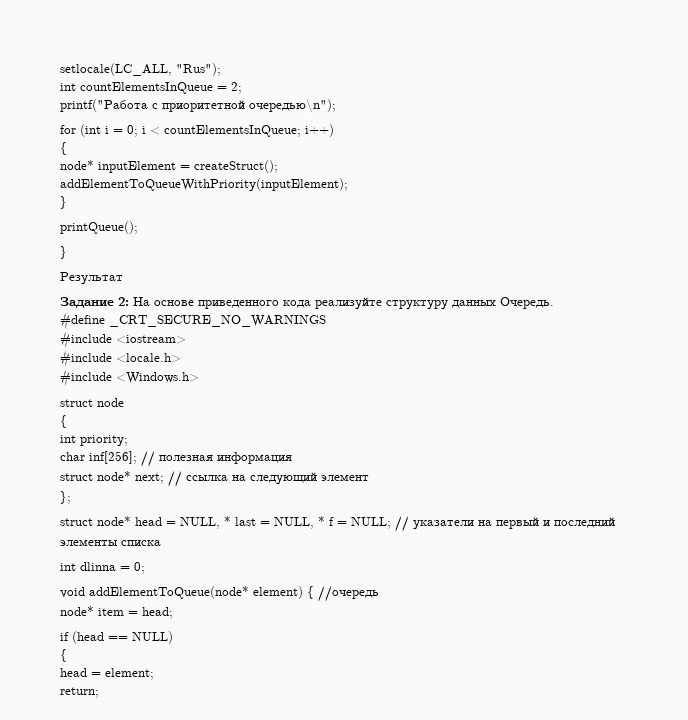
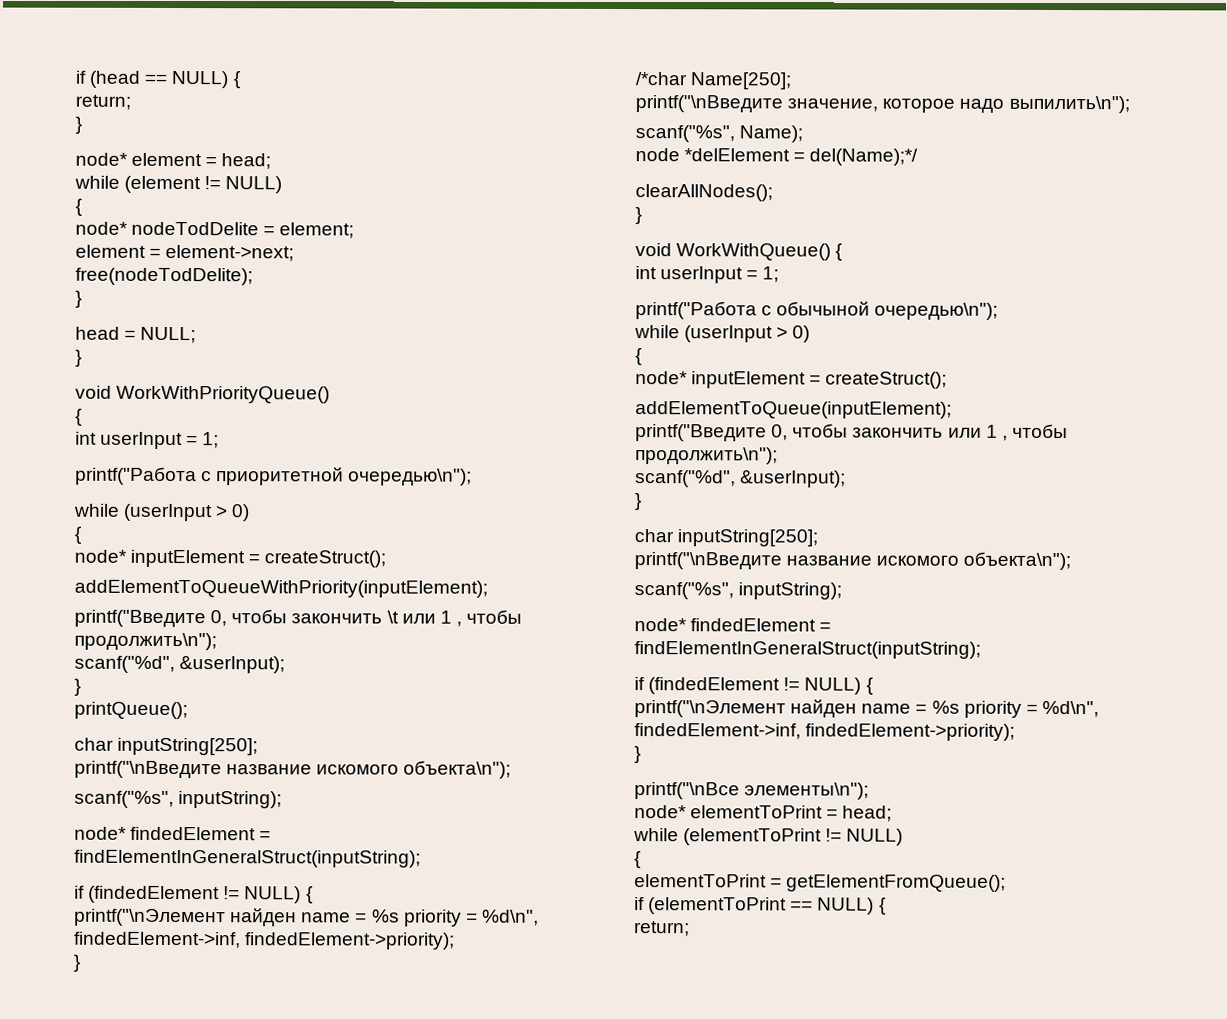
[60,63,221,76] [60,82,242,94] [60,99,336,113] [60,124,334,137] setlocale(LC_ALL, "Rus"); // int countElementsInQueue = 2; // printf("Работа с приоритетной очередью\n"); // for (int i = 0; i < countElementsInQueue; i++) -> [75,70,241,89] [75,94,131,110] [75,116,82,134] [75,152,272,170] [74,175,283,194] [75,198,83,216] [75,221,355,239] [75,244,295,262] [75,267,253,286] [75,290,82,308] [75,326,197,344] [75,349,82,367] [75,385,331,404] [75,408,83,426] [75,431,220,450] [75,466,473,486] [73,503,251,522] if (head == NULL) { // return; // } // node* element = head; // while (element != NULL) // { // node* nodeTodDelite = element; // element = element->next; // free(nodeTodDelite); // } // head = NULL; // } // void WorkWithPriorityQueue() // { // int userInput = 1; // printf("Работа с приоритетной очередью\n"); // while (userInput > 0)
[60,196,67,209] [60,221,138,234] [60,246,67,259] [60,272,123,285] [60,297,554,310] [60,312,326,329] [60,331,186,348] [60,350,181,367] [60,369,199,386] [60,398,124,407] [60,415,67,428] [60,435,128,446] [60,451,292,467] [60,471,369,487] [60,491,71,504] [60,516,615,532] [60,539,161,546] [60,562,145,574] [60,586,379,602] [60,606,173,619] [60,631,173,644] [60,649,67,662] [60,668,154,680] } // printQueue(); // } // Результат // Задание 2: На основе приведенного кода реализуйте структуру данных Очередь. // #define _CRT_SECURE_NO_WARNINGS // #include <iostream> // #include <locale.h> // #include <Windows.h> // struct node // { // int priority; // char inf[256]; // полезная информация // struct node* next; // ссылка на следующий элемент // }; // struct node* head = NULL, * last = NULL, * f = NULL; // указатели на первый и последний элементы списка // int dlinna = 0; // void addElementToQueue(node* element) { //очередь // node* item = head; // if (head == NULL) // { // head = element; -> [74,609,523,628] [74,632,217,651] [74,655,286,674] [74,678,81,696] [74,701,188,720] [74,737,259,756] [74,760,512,779] [74,790,283,809] [74,826,272,841] [74,849,421,868] [74,885,314,904] [74,908,539,927] [74,931,456,950] [73,954,80,972] [635,72,792,90] [635,95,1130,114] [635,125,804,143] [635,148,919,166] [635,184,773,202] [635,207,642,225] [635,243,844,261] [635,266,780,284] [635,301,999,320] [634,325,811,343] [635,348,643,366] [635,371,948,389] [635,401,952,419] [635,423,1068,442] [635,447,778,465] [635,470,847,488] [634,493,642,511] [634,529,819,547] [634,551,1072,571] [634,582,843,600] [634,618,832,632] [634,641,981,659] [634,677,874,695] [634,699,1099,718] [634,723,1016,741] [634,746,641,764] [634,782,870,800] [634,805,893,822] [633,828,904,846] [634,851,642,869] [634,874,1007,892] [634,897,887,915] printf("Введите 0, чтобы закончить \t или 1 , чтобы продолжить\n"); // scanf("%d", &userInput); // } // printQueue(); // char inputString[250]; // printf("\nВведите название искомого объекта\n"); // scanf("%s", inputString); // node* findedElement = findElementInGeneralStruct(inputString); // if (findedElement != NULL) { // printf("\nЭлемент найден name = %s priority = %d\n", findedElement->inf, findedElement->priority); // } // /*char Name[250]; // printf("\nВведите значение, которое надо выпилить\n"); // scanf("%s", Name); // node *delElement = del(Name);*/ // clearAllNodes(); // } // void WorkWithQueue() { // int userInput = 1; // printf("Работа с обычыной очередью\n"); // while (userInput > 0) // { // node* inputElement = createStruct(); // addElementToQueue(inputElement); // printf("Введите 0, чтобы закончить или 1 , чтобы продолжить\n"); // scanf("%d", &userInput); // } // char inputString[250]; // printf("\nВведите название искомого объекта\n"); // scanf("%s", inputString); // node* findedElement = findElementInGeneralStruct(inputString); // if (findedElement != NULL) { // printf("\nЭлемент найден name = %s priority = %d\n", findedElement->inf, findedElement->priority); // } // printf("\nВсе элементы\n"); // node* elementToPrint = head; // while (elementToPrint != NULL) // { // elementToPrint = getElementFromQueue(); // if (elementToPrint == NULL) {

